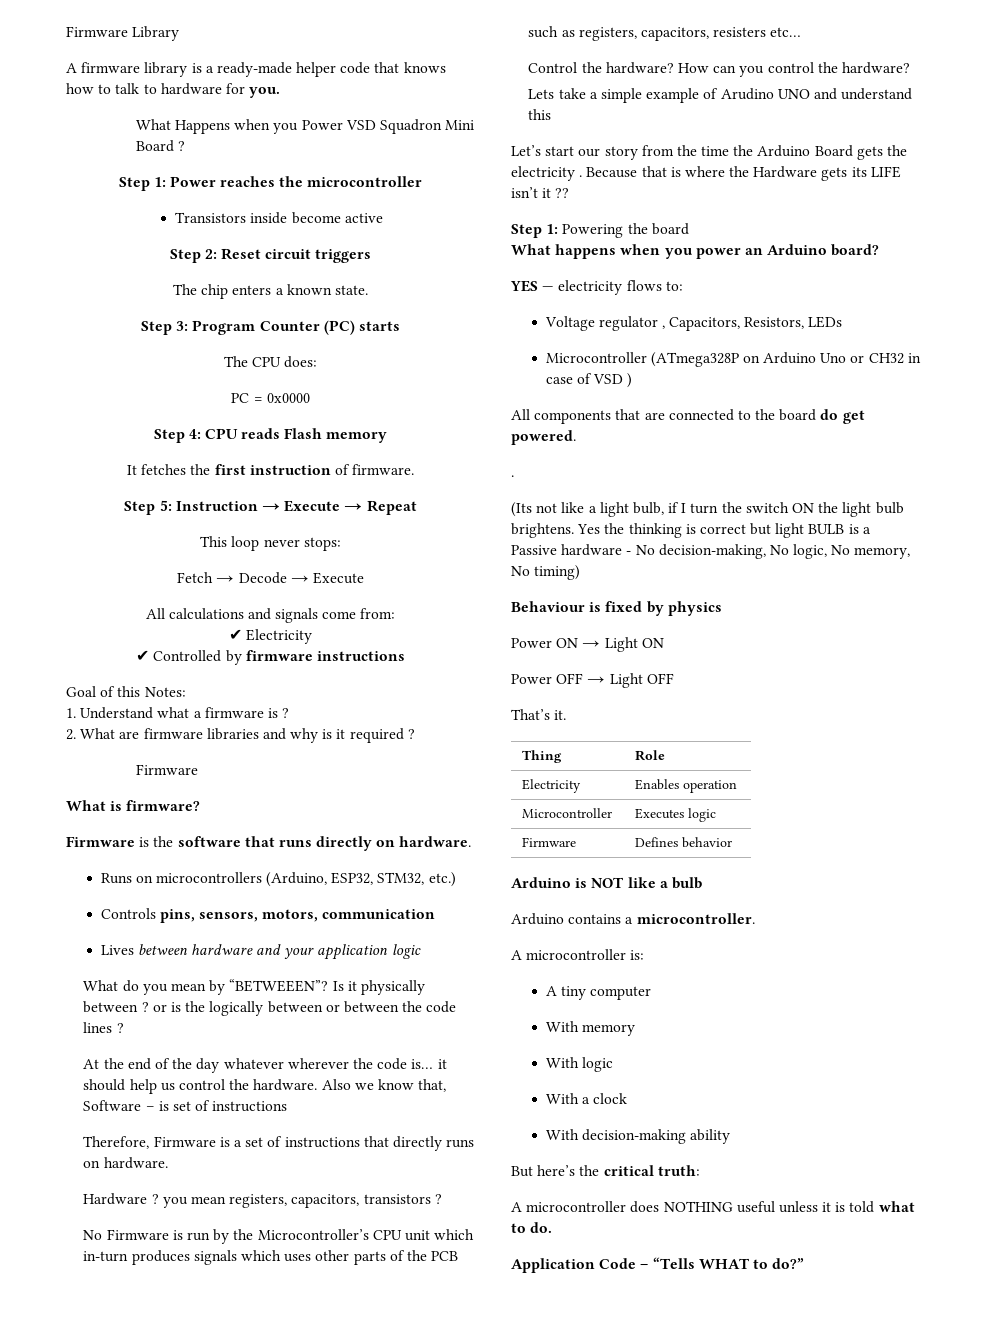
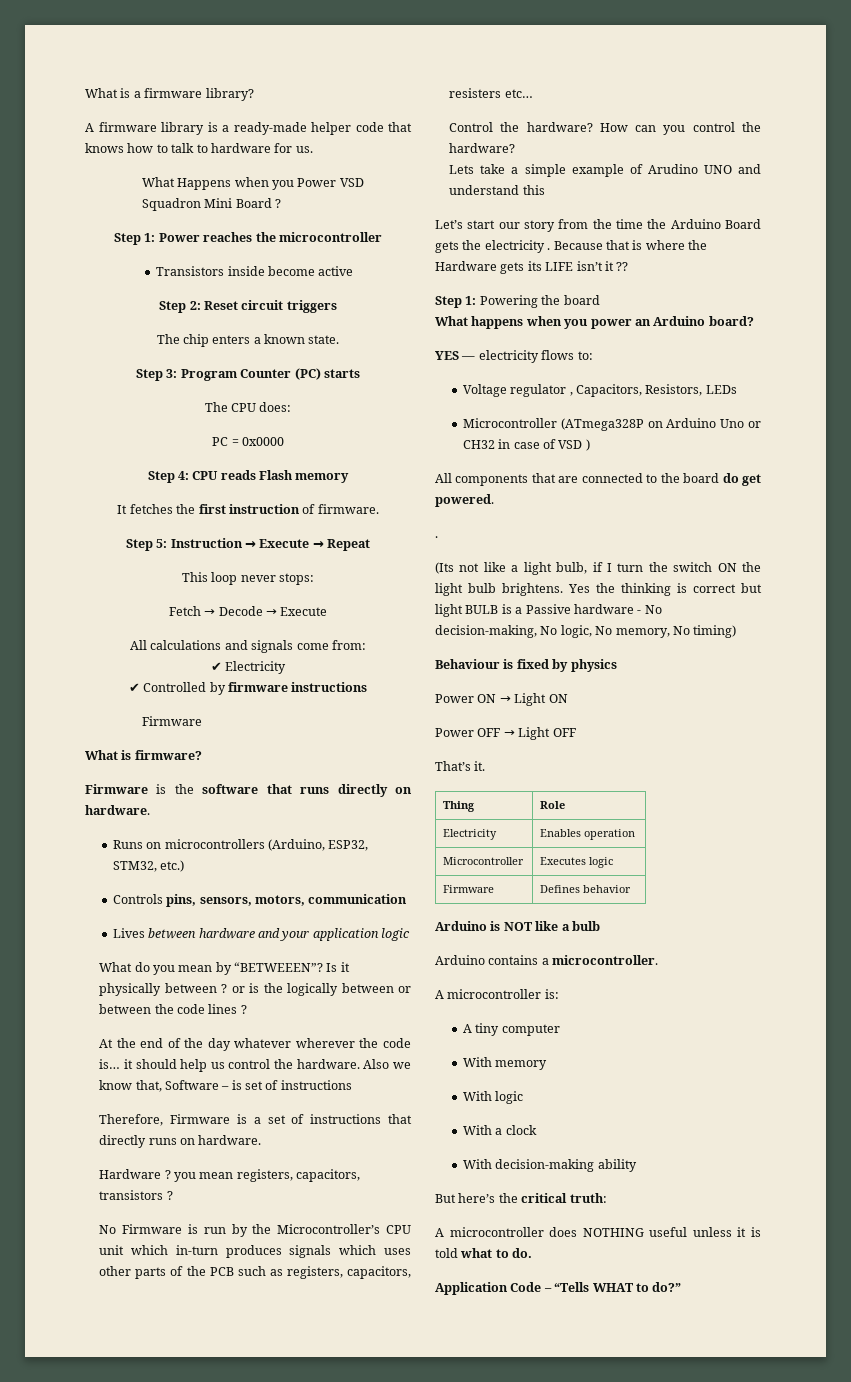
[66,26,180,41] Firmware Library -> [85,88,254,101] What is a firmware library?
[249,87,281,98] you. -> [295,146,313,153] us.
[66,686,186,697] [66,707,290,719] [66,728,415,743] // Goal of this Notes: // 1. Understand what a firmware is ? // 2. What are firmware libraries and why is it required ? -> (368, 687) none

